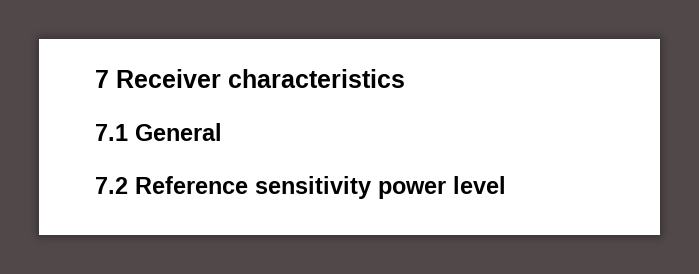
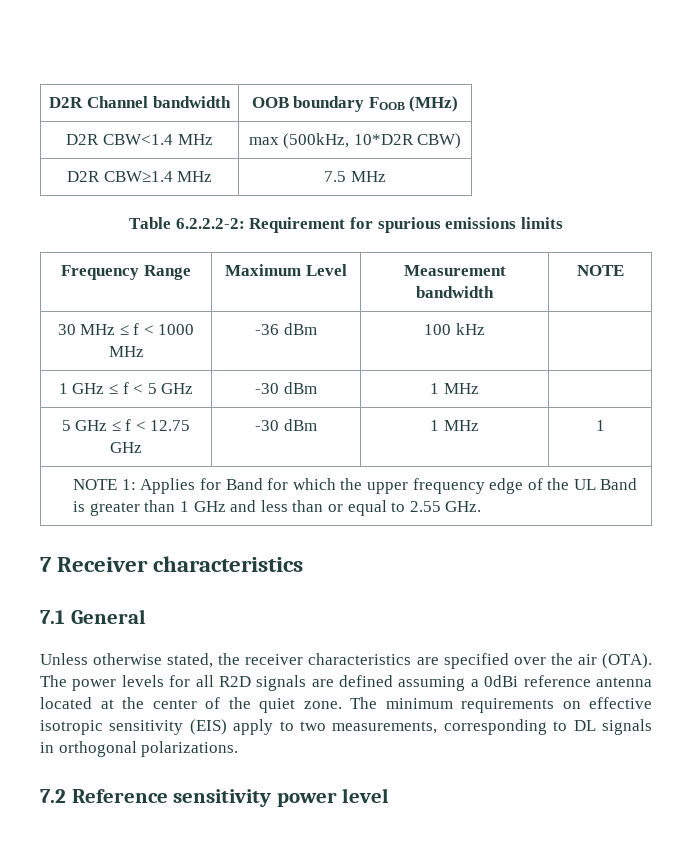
(95, 79) none -> [49,96,231,108] [251,96,459,112] [66,134,213,145] [248,133,462,149] [66,171,213,182] [324,171,386,182] [129,217,563,233] [61,265,191,280] [225,264,347,276] [403,265,506,276] [416,286,494,298] [576,265,624,276] [57,323,195,335] [108,346,144,357] [255,323,317,335] [424,323,485,335] [58,382,194,394] [255,382,317,394] [430,383,479,394] [61,419,191,431] [110,442,142,453] [255,419,317,431] [430,420,479,431] [595,420,605,431] [73,478,638,494] [73,500,482,516] D2R Channel bandwidth | OOB boundary FOOB (MHz) // D2R CBW<1.4 MHz | max (500kHz, 10*D2R CBW) // D2R CBW≥1.4 MHz | 7.5 MHz // Table 6.2.2.2-2: Requirement for spurious emissions limits // Frequency Range | Maximum Level | Measurement bandwidth | NOTE // 30 MHz ≤ f < 1000 MHz | -36 dBm | 100 kHz | // 1 GHz ≤ f < 5 GHz | -30 dBm | 1 MHz | // 5 GHz ≤ f < 12.75 GHz | -30 dBm | 1 MHz | 1 // NOTE 1: Applies for Band for which the upper frequency edge of the UL Band is greater than 1 GHz and less than or equal to 2.55 GHz. //
(222, 132) none -> [40,653,652,669] [40,675,652,691] [40,697,652,713] [40,719,652,735] [40,741,239,757] // Unless otherwise stated, the receiver characteristics are specified over the air (OTA). The power levels for all R2D signals are defined assuming a 0dBi reference antenna located at the center of the quiet zone. The minimum requirements on effective isotropic sensitivity (EIS) apply to two measurements, corresponding to DL signals in orthogonal polarizations.

